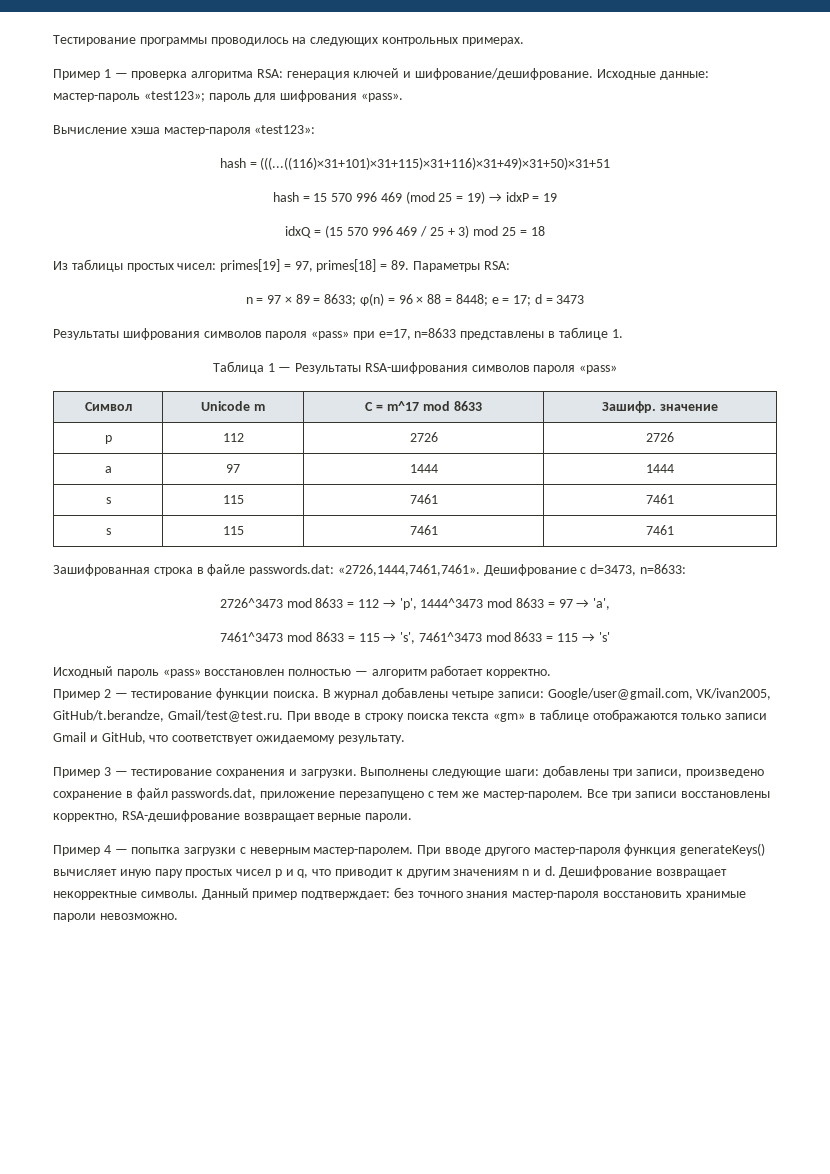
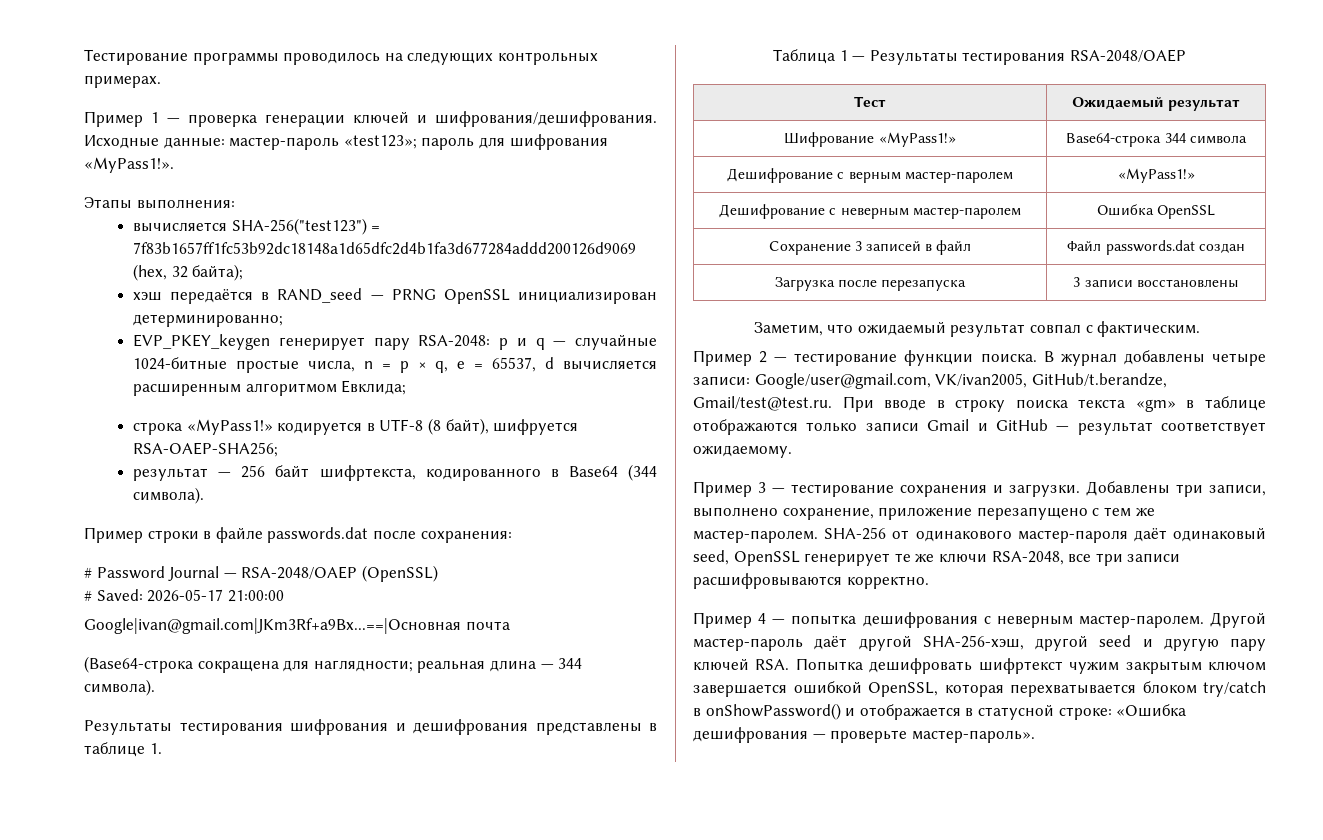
[191,69,350,80] алгоритма RSA: генерация -> [265,114,345,127] генерации
[415,68,594,80] шифрование/дешифрование. -> [435,111,657,127] шифрования/дешифрования.
[360,93,403,102] [53,125,316,136] [219,157,611,170] [272,191,558,204] [285,225,545,238] [53,259,510,272] [245,293,585,306] [53,328,457,340] «pass». // Вычисление хэша мастер-пароля «test123»: // hash = (((...((116)×31+101)×31+115)×31+116)×31+49)×31+50)×31+51 // hash = 15 570 996 469 (mod 25 = 19) → idxP = 19 // idxQ = (15 570 996 469 / 25 + 3) mod 25 = 18 // Из таблицы простых чисел: primes[19] = 97, primes[18] = 89. Параметры RSA: // n = 97 × 89 = 8633; φ(n) = 96 × 88 = 8448; e = 17; d = 3473 // Результаты шифрования символов пароля «pass» при e=17, n=8633 -> [84,157,174,173] [84,197,235,209] [133,218,381,235] [133,242,637,255] [133,264,244,281] [133,288,657,304] [133,314,284,327] [133,334,657,350] [133,357,657,373] [133,380,407,396] [133,418,579,435] [133,442,279,457] [133,464,657,481] [133,487,205,504] [84,527,512,543] [84,565,438,582] [84,589,284,602] [84,618,510,634] [84,656,583,673] [84,679,155,696] [84,719,528,735] «MyPass1!». // Этапы выполнения: // вычисляется SHA-256("test123") = 7f83b1657ff1fc53b92dc18148a1d65dfc2d4b1fa3d677284addd200126d9069 (hex, 32 байта); // хэш передаётся в RAND_seed — PRNG OpenSSL инициализирован детерминированно; // EVP_PKEY_keygen генерирует пару RSA-2048: p и q — случайные 1024-битные простые числа, n = p × q, e = 65537, d вычисляется расширенным алгоритмом Евклида; // строка «MyPass1!» кодируется в UTF-8 (8 байт), шифруется RSA-OAEP-SHA256; // результат — 256 байт шифртекста, кодированного в Base64 (344 символа). // Пример строки в файле passwords.dat после сохранения: // # Password Journal — RSA-2048/OAEP (OpenSSL) // # Saved: 2026-05-17 21:00:00 // Google|ivan@gmail.com|JKm3Rf+a9Bx...==|Основная почта // (Base64-строка сокращена для наглядности; реальная длина — 344 символа). // Результаты тестирования шифрования и дешифрования
[364,362,618,374] [84,402,132,411] [201,401,265,411] [365,401,482,411] [602,401,718,413] [104,435,112,444] [222,433,244,442] [409,432,438,442] [646,432,674,442] [104,466,112,473] [226,464,240,473] [409,464,438,473] [646,464,674,473] [105,497,111,504] [222,495,244,504] [409,494,438,504] [646,494,674,504] [105,528,111,535] [222,526,244,535] [409,525,438,535] [646,525,674,535] [53,564,687,576] [219,598,611,610] [220,632,610,644] [53,665,552,678] RSA-шифрования символов пароля «pass» // Символ | Unicode m | C = m^17 mod 8633 | Зашифр. значение // p | 112 | 2726 | 2726 // a | 97 | 1444 | 1444 // s | 115 | 7461 | 7461 // s | 115 | 7461 | 7461 // Зашифрованная строка в файле passwords.dat: «2726,1444,7461,7461». Дешифрование с d=3473, n=8633: // 2726^3473 mod 8633 = 112 → 'p', 1444^3473 mod 8633 = 97 → 'a', // 7461^3473 mod 8633 = 115 → 's', 7461^3473 mod 8633 = 115 → 's' // Исходный пароль «pass» восстановлен полностью — алгоритм работает корректно. -> [962,49,1186,65] [854,96,886,107] [1071,97,1241,111] [784,132,956,147] [1066,133,1247,147] [727,168,1013,183] [1117,168,1195,183] [719,204,1021,219] [1096,204,1216,219] [768,240,972,255] [1067,240,1245,255] [774,277,967,291] [1073,277,1239,288] [753,321,1201,337] тестирования RSA-2048/OAEP // Тест | Ожидаемый результат // Шифрование «MyPass1!» | Base64-строка 344 символа // Дешифрование с верным мастер-паролем | «MyPass1!» // Дешифрование с неверным мастер-паролем | Ошибка OpenSSL // Сохранение 3 записей в файл | Файл passwords.dat создан // Загрузка после перезапуска | 3 записи восстановлены // Заметим, что ожидаемый результат совпал с фактическим.
[101,732,405,744] GitHub, что соответствует ожидаемому результату. -> [995,419,1266,435] [693,445,792,458] GitHub — результат соответствует ожидаемому.
[360,765,765,778] [53,788,257,800] Выполнены следующие шаги: добавлены три записи, произведено сохранение в файл passwords.dat, -> [1086,481,1266,497] [693,507,874,520] Добавлены три записи, выполнено сохранение,
[586,789,771,800] [53,810,413,822] Все три записи восстановлены корректно, RSA-дешифрование возвращает верные пароли. -> [824,527,1266,543] [693,550,1181,566] [693,573,929,589] SHA-256 от одинакового мастер-пароля даёт одинаковый seed, OpenSSL генерирует те же ключи RSA-2048, все три записи расшифровываются корректно.
[184,847,237,856] загрузки -> [862,612,978,628] дешифрования
[417,843,766,856] [53,866,728,878] [53,887,746,900] [53,913,178,922] При вводе другого мастер-пароля функция generateKeys() вычисляет иную пару простых чисел p и q, что приводит к другим значениям n и d. Дешифрование возвращает некорректные символы. Данный пример подтверждает: без точного знания мастер-пароля восстановить хранимые пароли невозможно. -> [1210,612,1266,628] [693,635,1266,651] [693,658,1266,674] [693,681,1266,697] [693,703,1187,720] [693,727,1035,743] Другой мастер-пароль даёт другой SHA-256-хэш, другой seed и другую пару ключей RSA. Попытка дешифровать шифртекст чужим закрытым ключом завершается ошибкой OpenSSL, которая перехватывается блоком try/catch в onShowPassword() и отображается в статусной строке: «Ошибка дешифрования — проверьте мастер-пароль».

